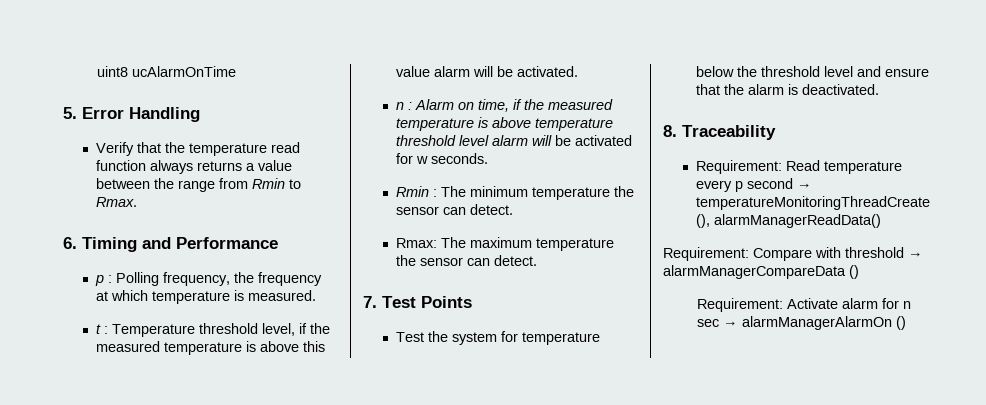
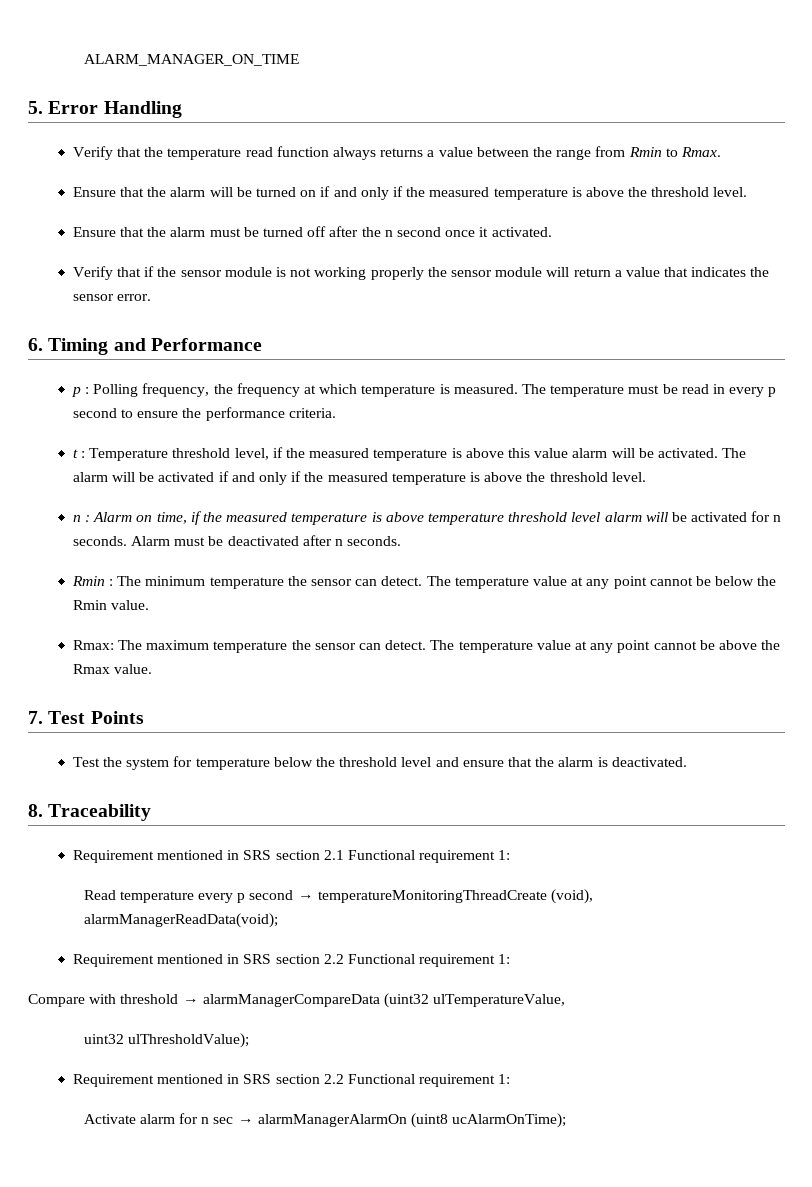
[97,66,237,77] uint8 ucAlarmOnTime -> [83,54,299,66] ALARM_MANAGER_ON_TIME
(138, 202) none -> [72,186,748,200] [72,226,552,237] [72,266,770,280] [72,294,152,301] // Ensure that the alarm will be turned on if and only if the measured temperature is above the threshold level. // Ensure that the alarm must be turned off after the n second once it activated. // Verify that if the sensor module is not working properly the sensor module will return a value that indicates the sensor error.
(317, 295) none -> [521,384,777,397] [72,407,336,421] The temperature must be read in every p second to ensure the performance criteria.
(579, 71) none -> [722,448,747,458] [72,471,646,485] The alarm will be activated if and only if the measured temperature is above the threshold level.
[416,156,429,164] w -> [773,515,782,522] [72,535,344,546] n seconds. Alarm must be deactivated after n
(514, 209) none -> [426,576,777,589] [72,600,150,610] The temperature value at any point cannot be below the Rmin value.
(538, 260) none -> [430,640,781,653] [72,664,153,674] The temperature value at any point cannot be above the Rmax value.
[696,160,783,174] Requirement: -> [72,850,511,863] Requirement mentioned in SRS section 2.1 Functional requirement 1: //
[696,214,882,228] [663,247,749,261] (), alarmManagerReadData() // Requirement: -> [551,889,594,904] [83,913,278,928] [72,954,511,967] (void), alarmManagerReadData(void); // Requirement mentioned in SRS section 2.2 Functional requirement 1: //
[849,265,859,279] [697,298,784,312] () // Requirement: -> [383,993,566,1008] [83,1033,249,1048] [72,1074,511,1087] (uint32 ulTemperatureValue, // uint32 ulThresholdValue); // Requirement mentioned in SRS section 2.2 Functional requirement 1: //
[896,316,907,330] () -> [411,1113,567,1128] (uint8 ucAlarmOnTime);

